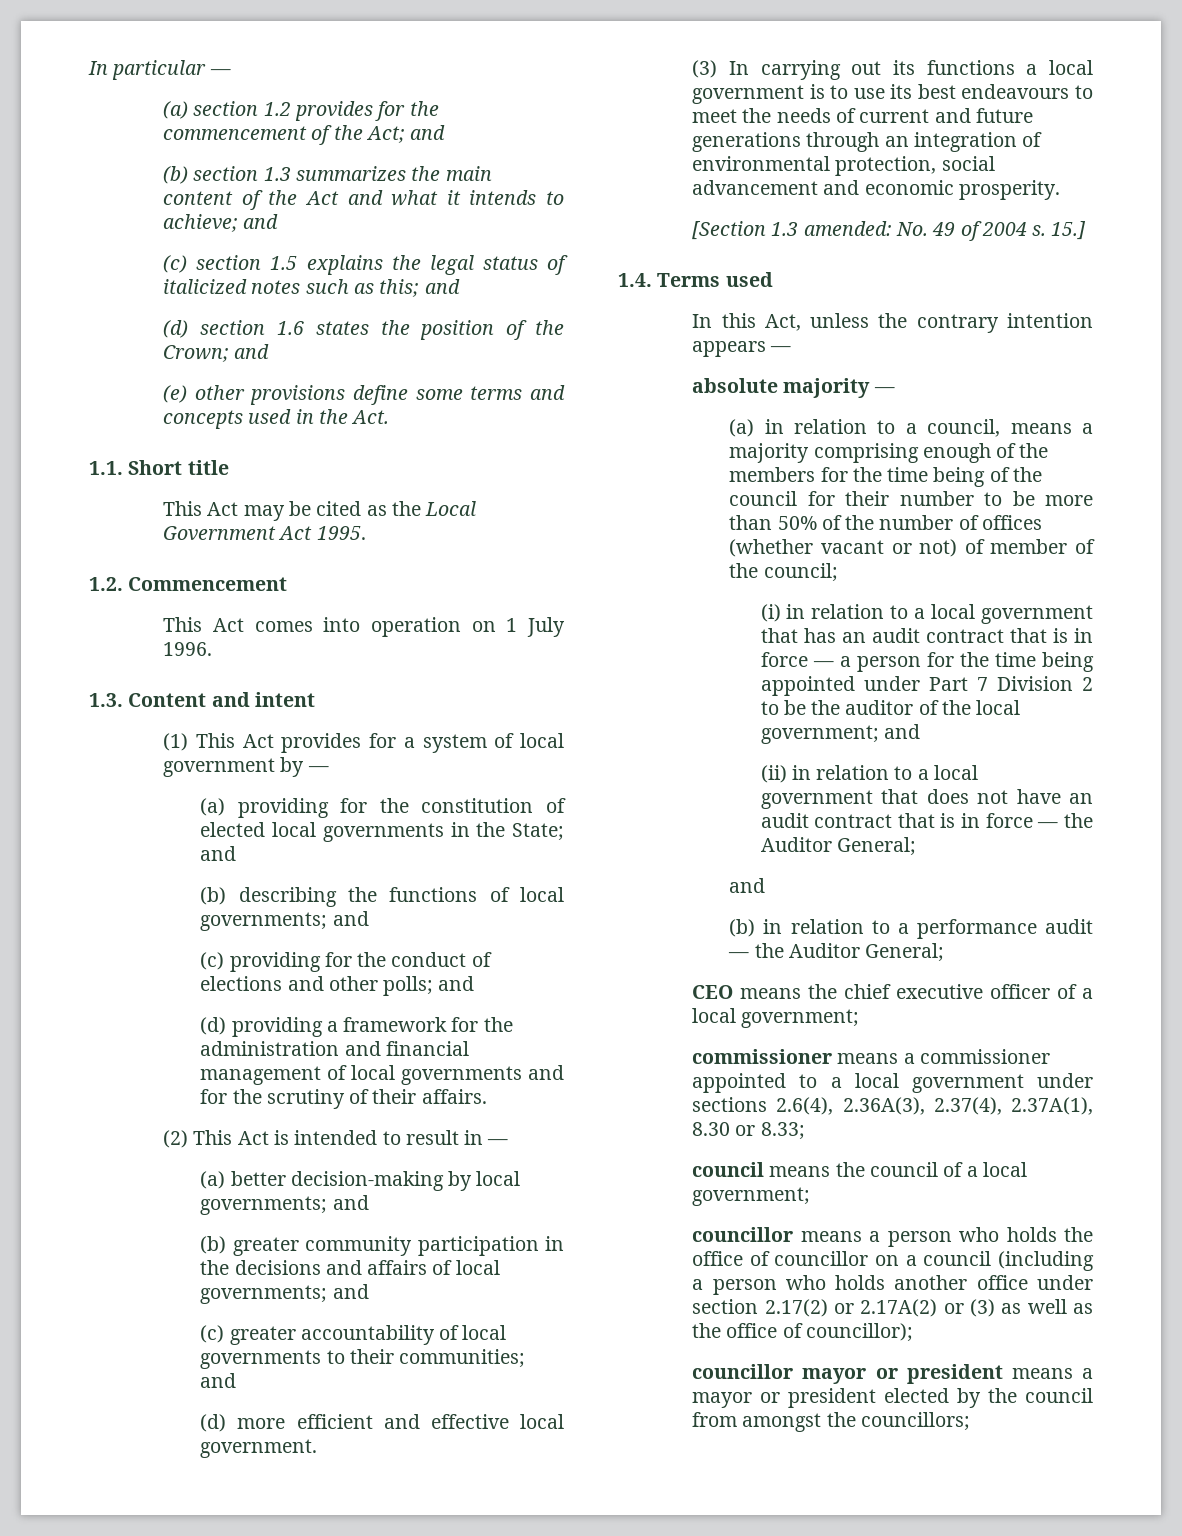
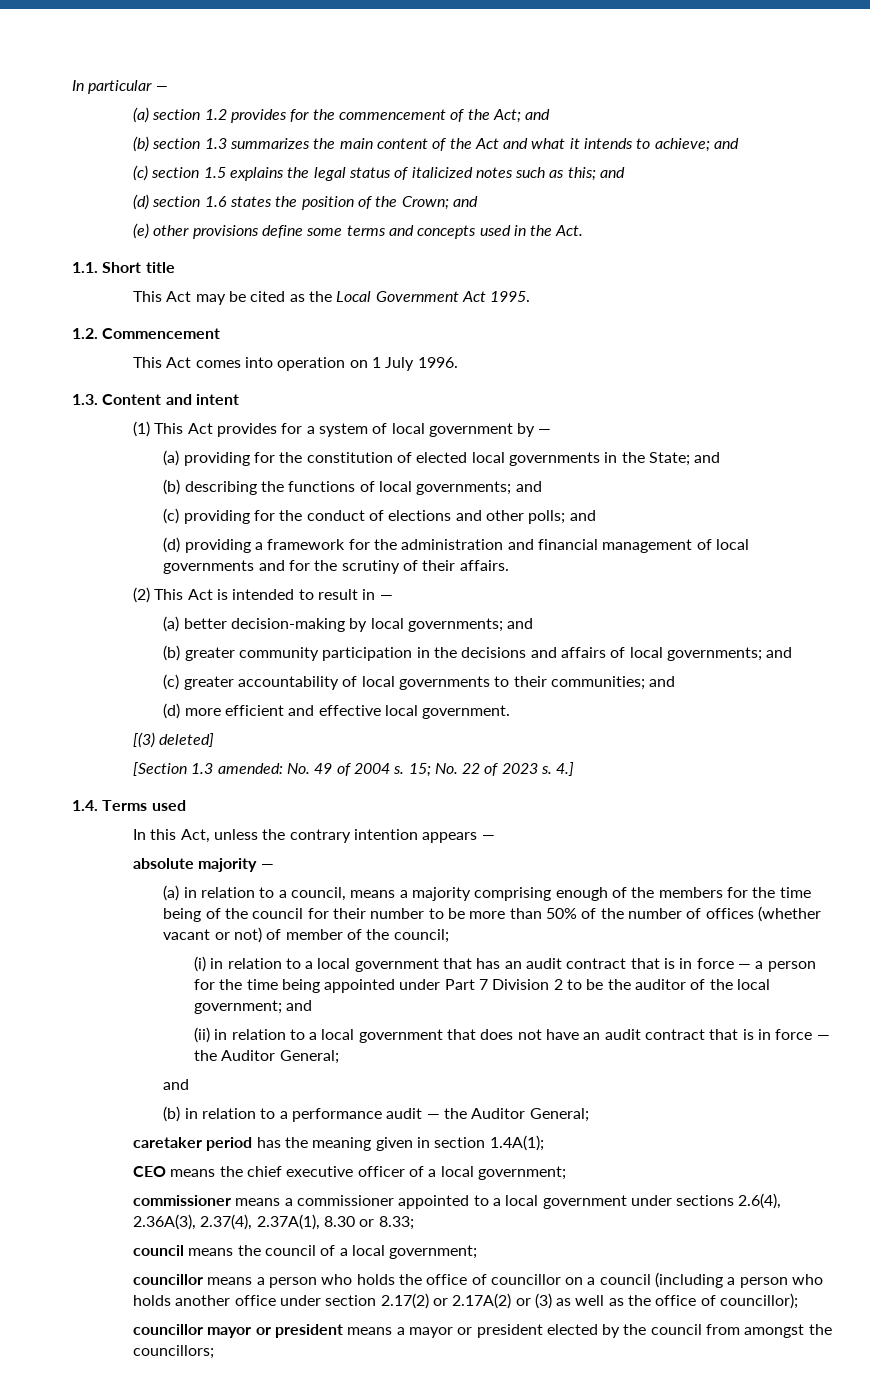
[692,60,1093,80] [692,84,1093,104] [692,108,1033,123] [692,132,1043,152] [692,156,995,176] [692,180,1061,200] (3) In carrying out its functions a local government is to use its best endeavours to meet the needs of current and future generations through an integration of environmental protection, social advancement and economic prosperity. -> [132,732,215,748] [(3) deleted]
[1051,221,1087,240] 15.] -> [408,762,575,777] 15; No. 22 of 2023 s. 4.]
(945, 952) none -> [132,1135,544,1151] // caretaker period has the meaning given in section 1.4A(1);

